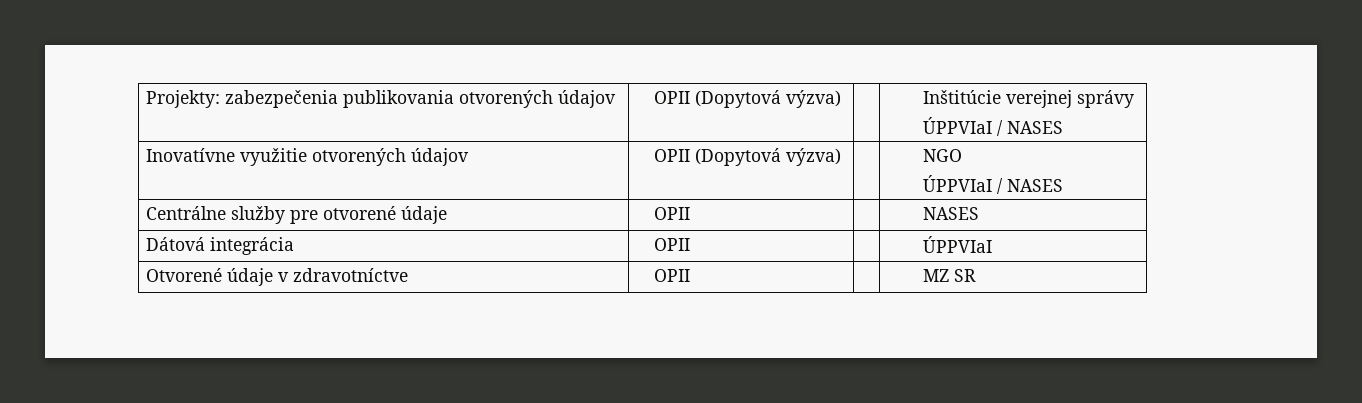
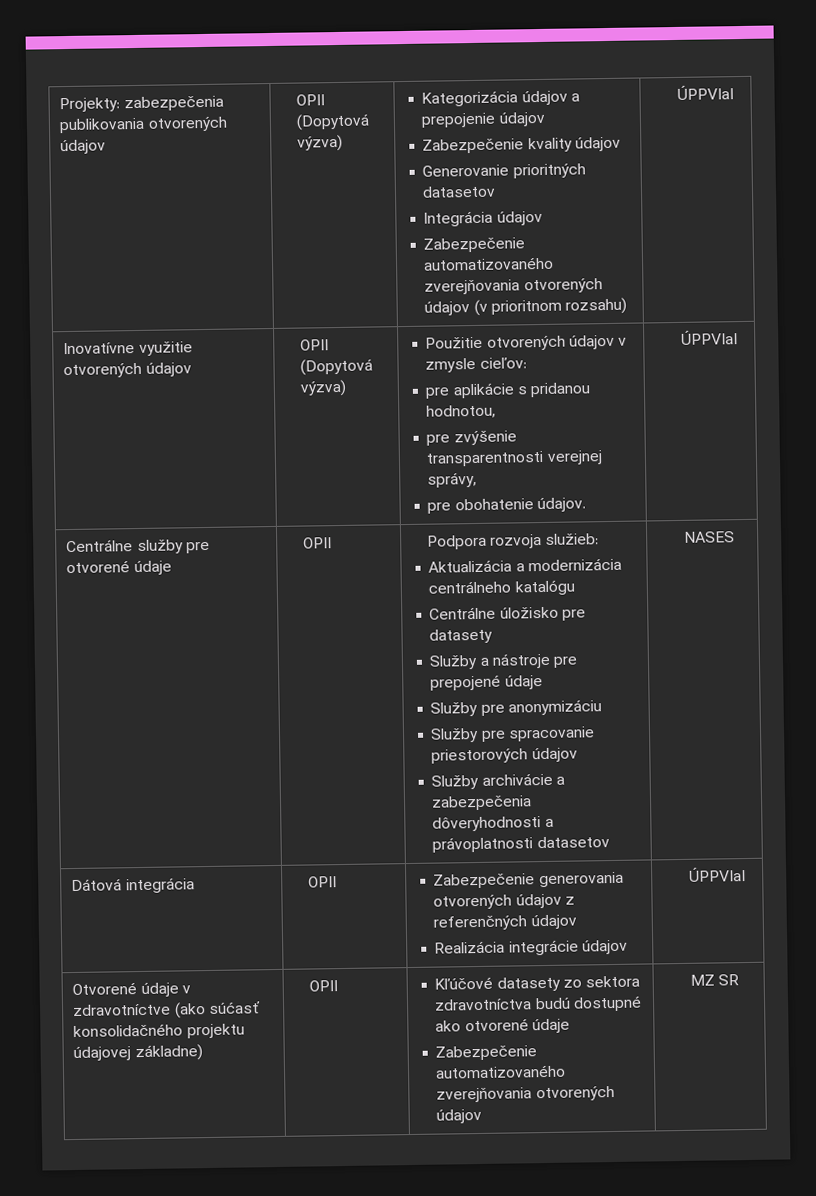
[923,90,1135,108] [923,117,1064,136] | Inštitúcie verejnej správy // ÚPPVIaI / NASES -> [421,90,580,107] [421,111,546,128] [422,136,621,154] [422,163,586,179] [422,185,497,198] [423,210,543,227] [423,237,526,253] [423,256,555,271] [424,278,603,295] [424,297,628,316] [677,85,735,100] Kategorizácia údajov a prepojenie údajov // Zabezpečenie kvality údajov // Generovanie prioritných datasetov // Integrácia údajov // Zabezpečenie automatizovaného zverejňovania otvorených údajov (v prioritnom rozsahu) | ÚPPVIaI
[923,149,963,162] [923,175,1064,194] | NGO // ÚPPVIaI / NASES -> [425,334,628,351] [425,357,527,373] [425,382,592,399] [426,404,497,419] [426,430,517,446] [426,450,603,467] [427,471,478,488] [427,497,586,514] [681,330,739,345] Použitie otvorených údajov v zmysle cieľov: // pre aplikácie s pridanou hodnotou, // pre zvýšenie transparentnosti verejnej správy, // pre obohatenie údajov. | ÚPPVIaI
[923,207,980,220] [146,237,295,255] [654,238,691,251] | NASES // Dátová integrácia | OPII | -> [427,533,600,550] [428,557,622,573] [428,579,575,596] [429,606,586,621] [429,628,494,644] [429,652,579,670] [430,674,543,691] [430,699,602,717] [430,726,595,743] [431,747,578,764] [431,772,565,790] [431,795,533,811] [432,816,554,832] [432,836,610,853] [684,531,736,543] [71,877,195,894] [308,876,338,888] [433,871,624,889] [433,893,575,910] [433,914,577,931] [434,939,628,956] Podpora rozvoja služieb: // Aktualizácia a modernizácia centrálneho katalógu // Centrálne úložisko pre datasety // Služby a nástroje pre prepojené údaje // Služby pre anonymizáciu // Služby pre spracovanie priestorových údajov // Služby archivácie a zabezpečenia dôveryhodnosti a právoplatnosti datasetov | NASES // Dátová integrácia | OPII | Zabezpečenie generovania otvorených údajov z referenčných údajov // Realizácia integrácie údajov
[654,269,691,282] | OPII | -> [173,1001,261,1019] [73,1023,245,1039] [73,1044,203,1062] [309,980,339,992] [434,975,641,992] [434,995,642,1012] [435,1018,570,1034] [435,1045,538,1061] [435,1064,567,1079] [436,1085,615,1103] [436,1108,483,1124] (ako súćasť konsolidačného projektu údajovej základne) | OPII | Kľúčové datasety zo sektora zdravotníctva budú dostupné ako otvorené údaje // Zabezpečenie automatizovaného zverejňovania otvorených údajov

